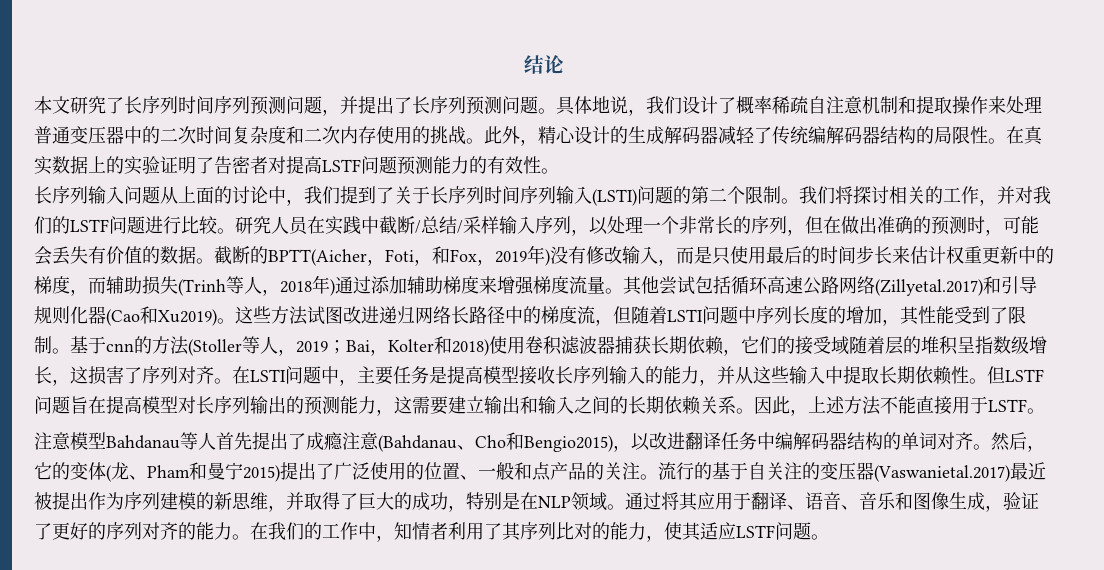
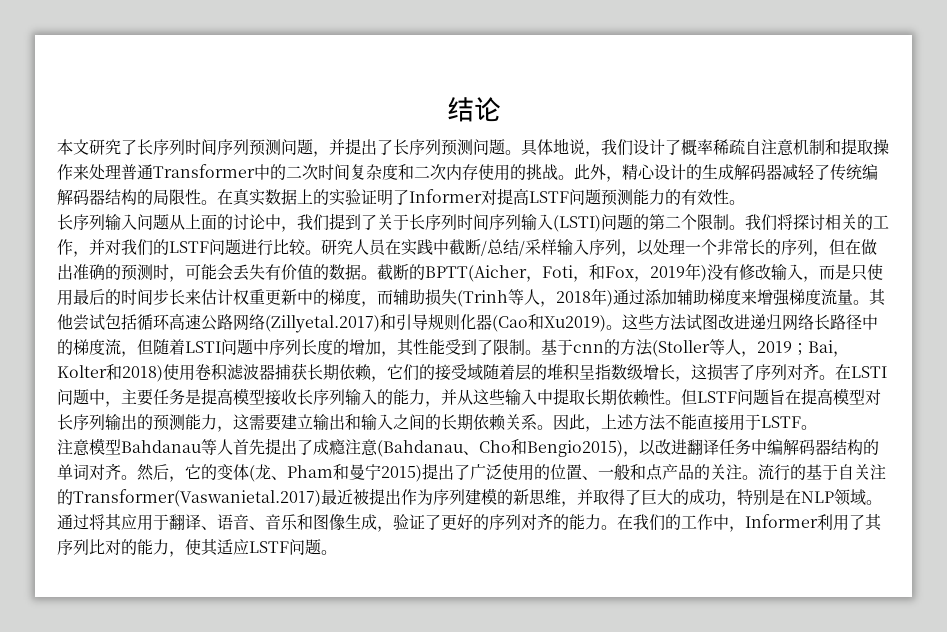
[70,126,124,144] 变压器 -> [153,164,255,178] Transformer
[214,156,268,174] 告密者 -> [409,189,482,203] Informer
[820,462,1010,482] 变压器(Vaswanietal.2017) -> [73,489,321,507] Transformer(Vaswanietal.2017)
[394,522,448,540] 知情者 -> [745,514,818,528] Informer

